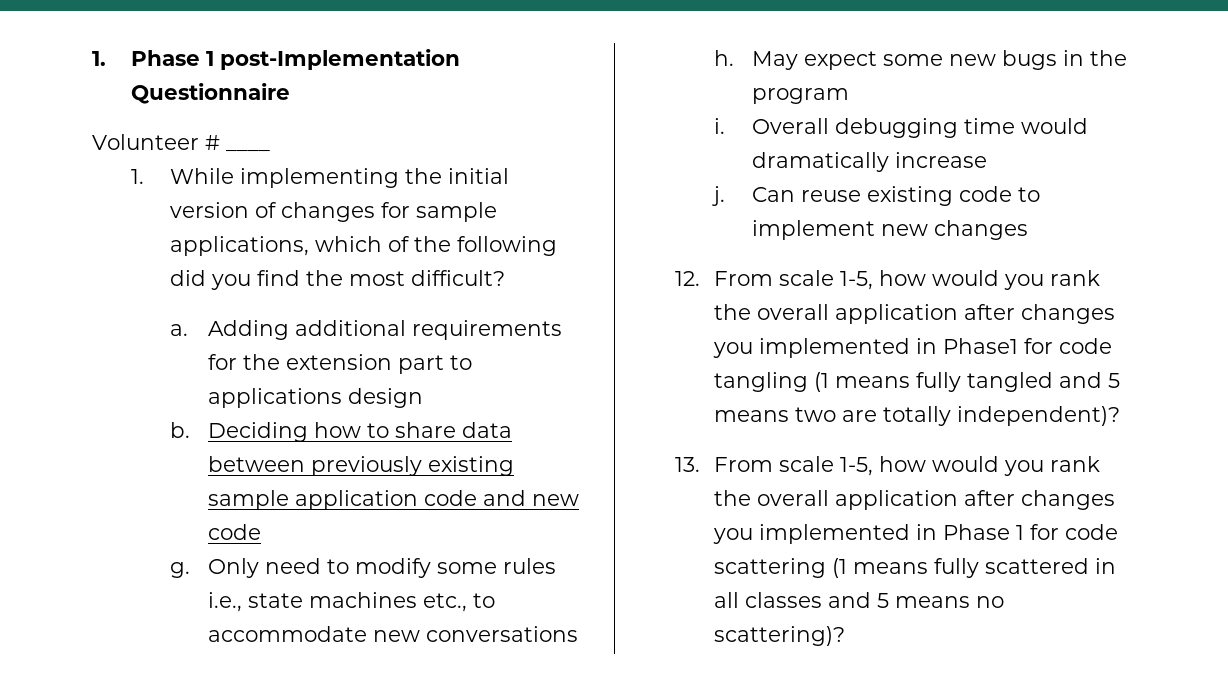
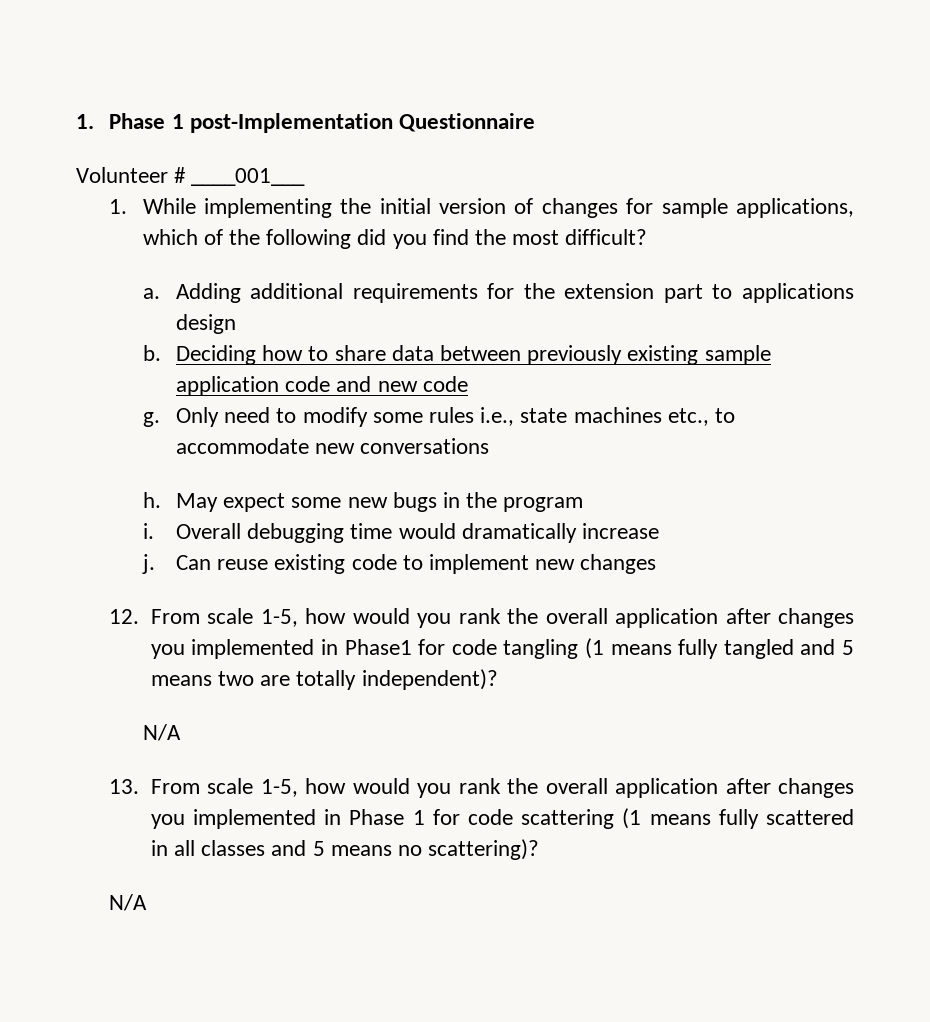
[226,150,270,152] ____ -> [191,168,306,186] ____001___
(1120, 416) none -> [142,724,181,741] // N/A
(845, 636) none -> [109,894,148,911] // N/A

